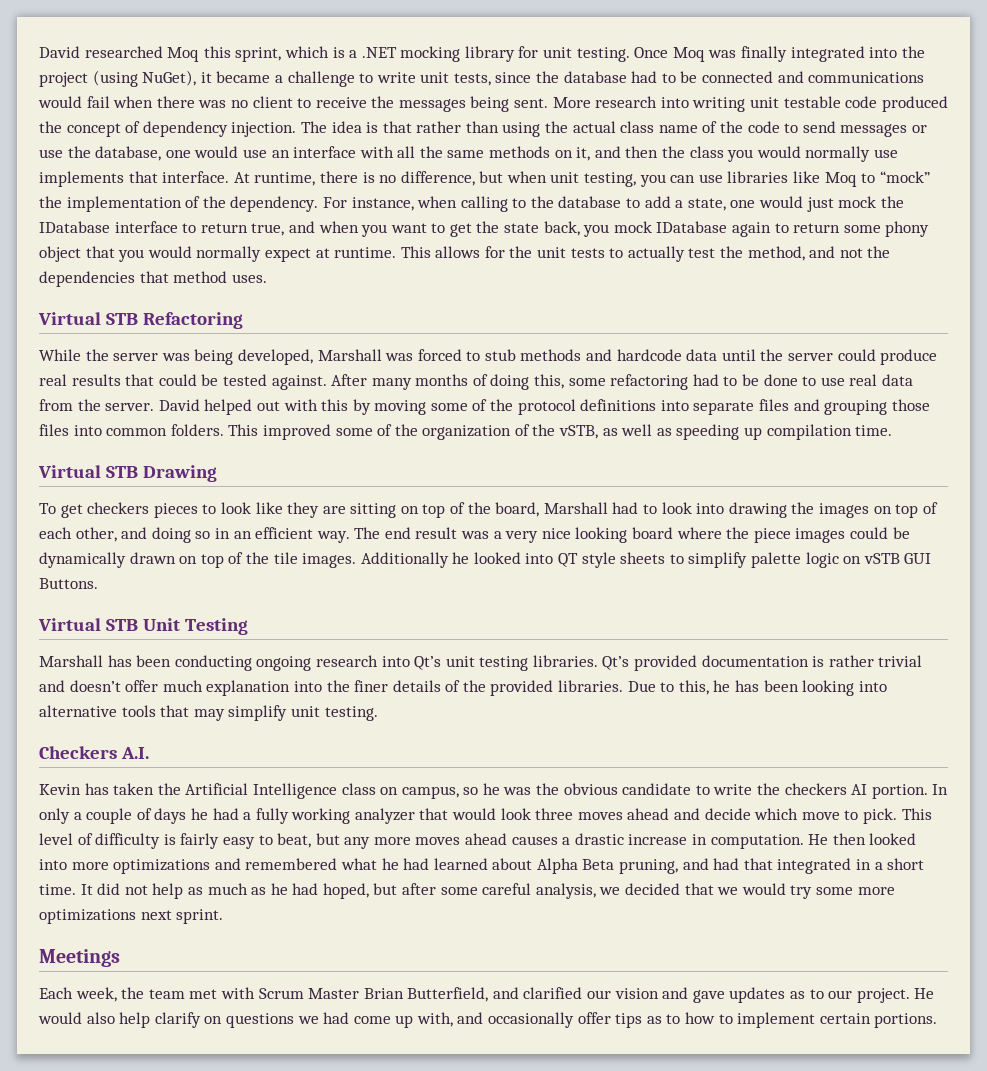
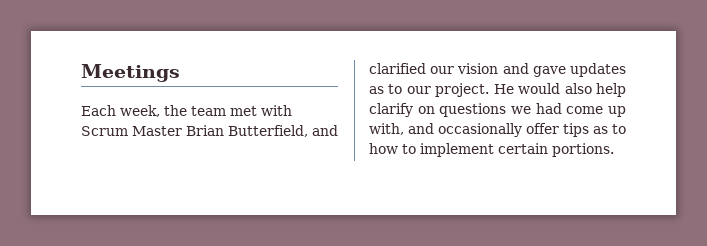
[39,46,925,62] [39,70,925,87] [38,96,948,112] [39,121,927,137] [39,146,898,162] [39,171,930,187] [39,196,904,212] [39,221,930,237] [39,246,891,262] [39,271,267,287] [38,312,243,329] [39,349,938,365] [39,374,913,390] [39,399,930,415] [39,424,893,440] [38,465,217,482] [39,502,938,518] [39,527,910,543] [39,552,932,568] [39,578,98,589] [38,618,248,635] [39,655,923,671] [39,680,887,696] [39,705,378,721] [39,746,149,759] [39,783,949,799] [39,808,932,824] [39,833,917,849] [39,858,925,874] [39,883,895,899] [39,909,224,924] David researched Moq this sprint, which is a .NET mocking library for unit testing. Once Moq was finally integrated into the project (using NuGet), it became a challenge to write unit tests, since the database had to be connected and communications would fail when there was no client to receive the messages being sent. More research into writing unit testable code produced the concept of dependency injection. The idea is that rather than using the actual class name of the code to send messages or use the database, one would use an interface with all the same methods on it, and then the class you would normally use implements that interface. At runtime, there is no difference, but when unit testing, you can use libraries like Moq to “mock” the implementation of the dependency. For instance, when calling to the database to add a state, one would just mock the IDatabase interface to return true, and when you want to get the state back, you mock IDatabase again to return some phony object that you would normally expect at runtime. This allows for the unit tests to actually test the method, and not the dependencies that method uses. // Virtual STB Refactoring // While the server was being developed, Marshall was forced to stub methods and hardcode data until the server could produce real results that could be tested against. After many months of doing this, some refactoring had to be done to use real data from the server. David helped out with this by moving some of the protocol definitions into separate files and grouping those files into common folders. This improved some of the organization of the vSTB, as well as speeding up compilation time. // Virtual STB Drawing // To get checkers pieces to look like they are sitting on top of the board, Marshall had to look into drawing the images on top of each other, and doing so in an efficient way. The end result was a very nice looking board where the piece images could be dynamically drawn on top of the tile images. Additionally he looked into QT style sheets to simplify palette logic on vSTB GUI Buttons. // Virtual STB Unit Testing // Marshall has been conducting ongoing research into Qt’s unit testing libraries. Qt’s provided documentation is rather trivial and doesn’t offer much explanation into the finer details of the provided libraries. Due to this, he has been looking into alternative tools that may simplify unit testing. // Checkers A.I. // Kevin has taken the Artificial Intelligence class on campus, so he was the obvious candidate to write the checkers AI portion. In only a couple of days he had a fully working analyzer that would look three moves ahead and decide which move to pick. This level of difficulty is fairly easy to beat, but any more moves ahead causes a drastic increase in computation. He then looked into more optimizations and remembered what he had learned about Alpha Beta pruning, and had that integrated in a short time. It did not help as much as he had hoped, but after some careful analysis, we decided that we would try some more optimizations next sprint. // -> (81, 73) none

